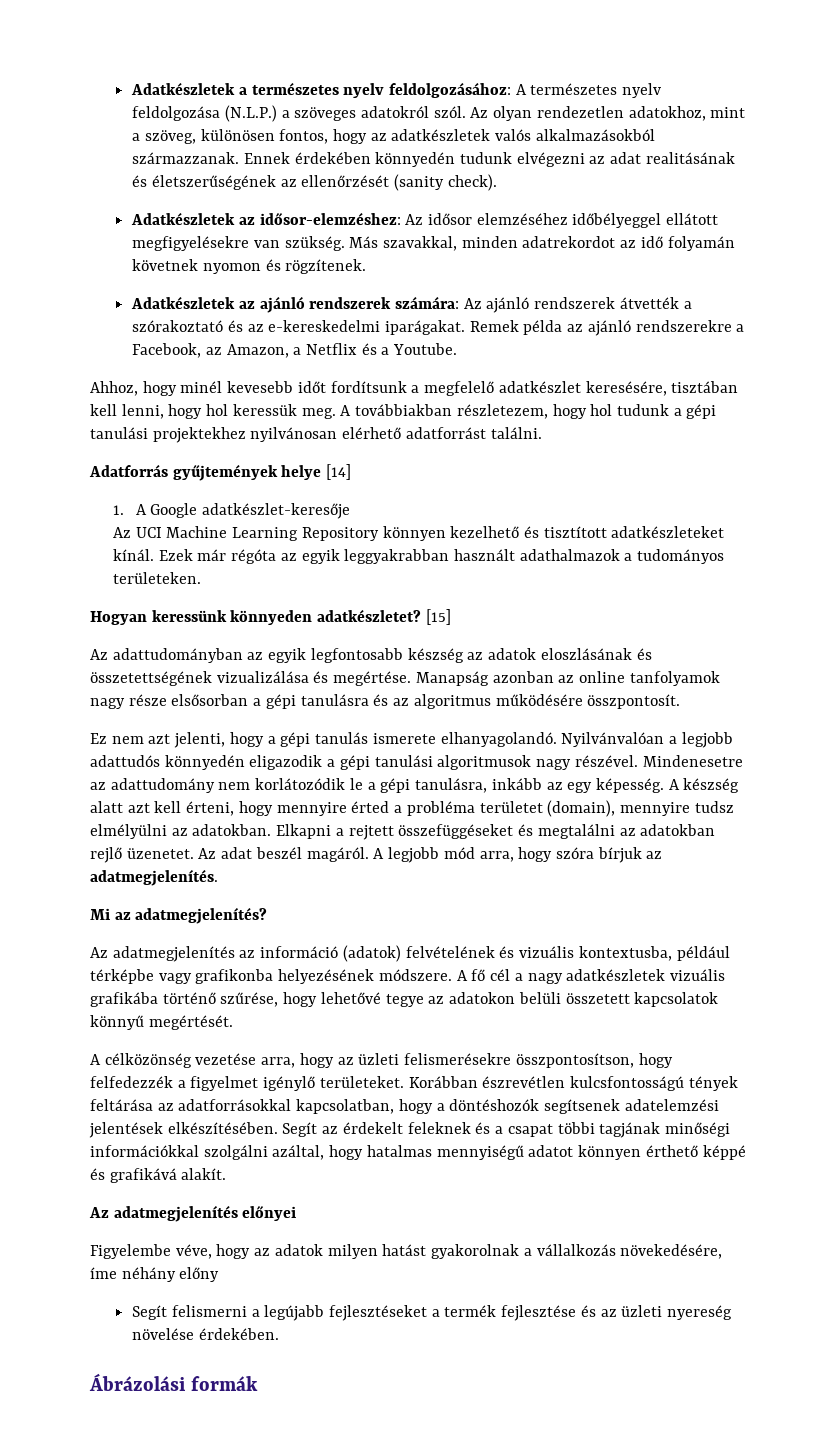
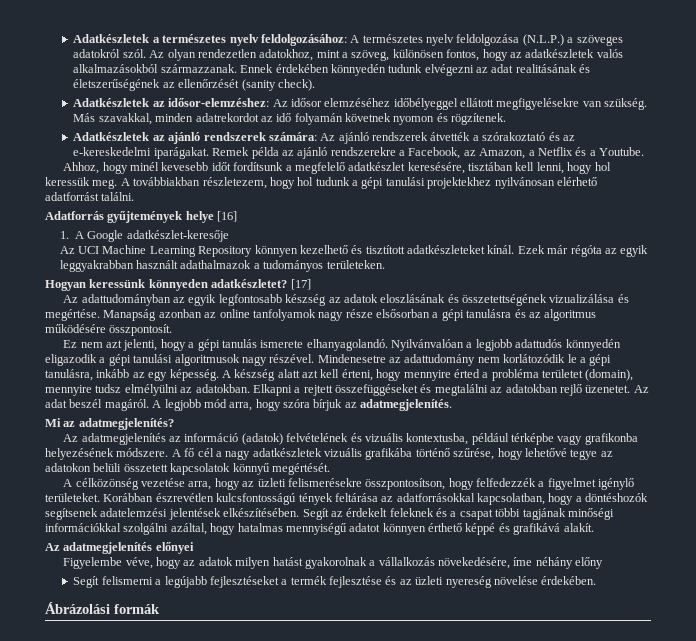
[326,464,352,480] [14] -> [217,211,238,222] [16]
[425,609,451,625] [15] -> [290,279,311,290] [17]

